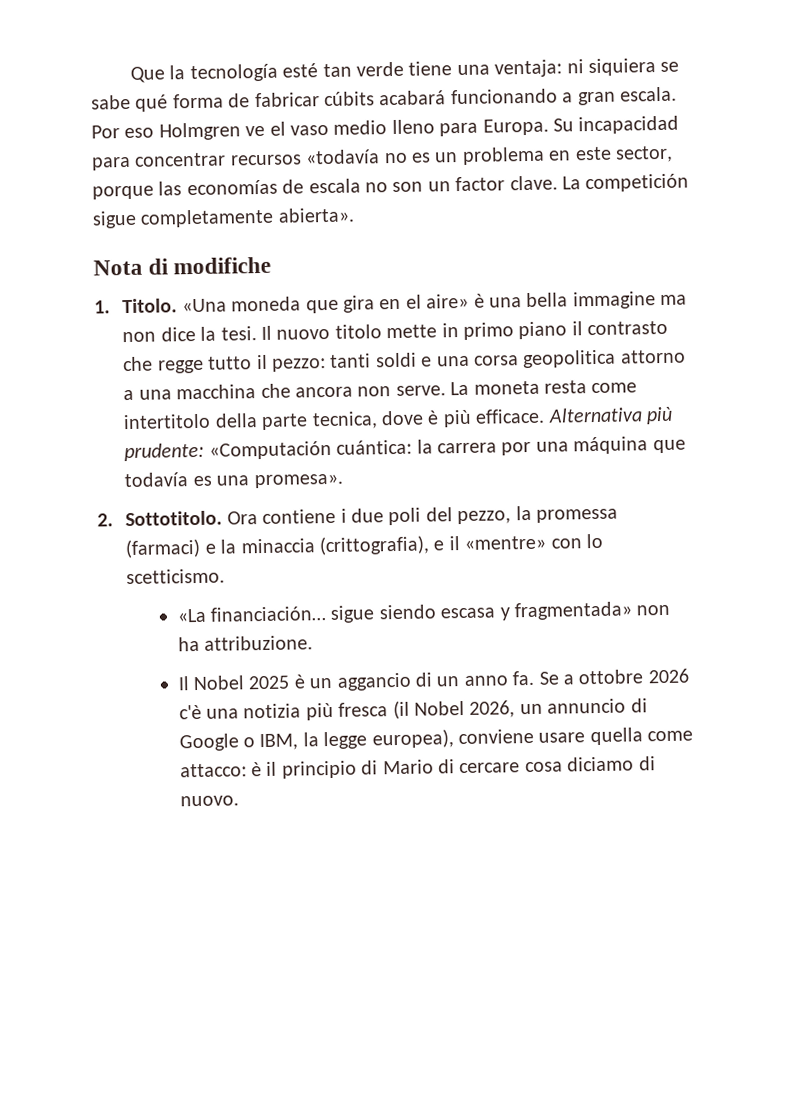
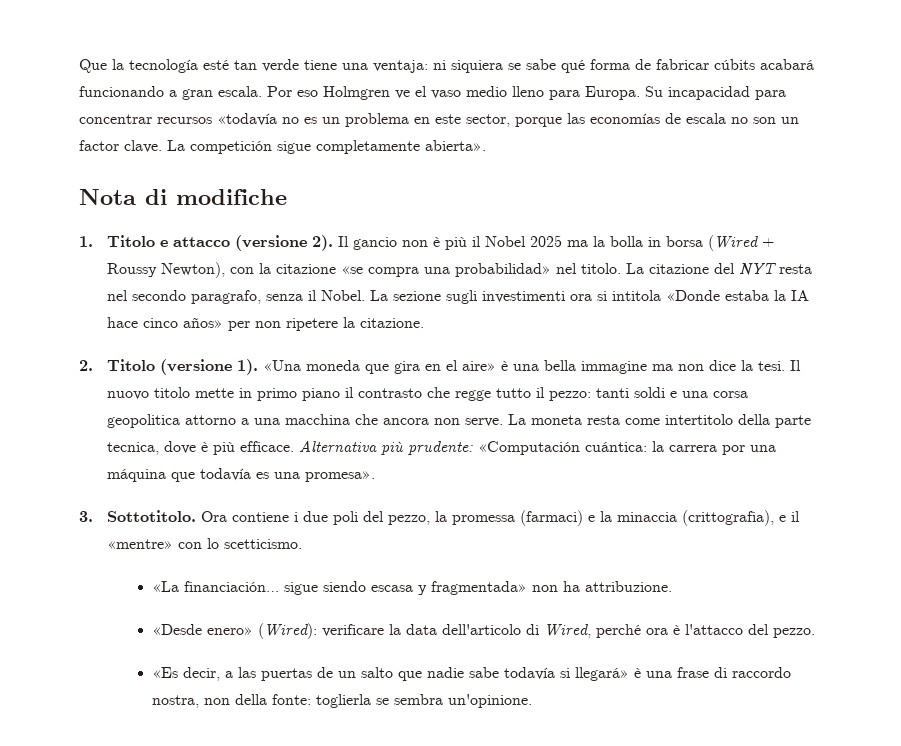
[122,298,178,314] Titolo. -> [106,235,774,251] [106,262,812,278] [106,290,809,304] [106,317,424,331] [79,359,258,375] Titolo e attacco (versione 2). Il gancio non è più il Nobel 2025 ma la bolla in borsa (Wired + Roussy Newton), con la citazione «se compra una probabilidad» nel titolo. La citazione del NYT resta nel secondo paragrafo, senza il Nobel. La sezione sugli investimenti ora si intitola «Donde estaba la IA hace cinco años» per non ripetere la citazione. // 2. Titolo (versione 1).
[97,513,113,527] 2. -> [79,511,93,522] 3.
[177,668,689,691] [178,698,648,721] [178,727,694,752] [179,756,656,779] [179,795,239,807] Il Nobel 2025 è un aggancio di un anno fa. Se a ottobre 2026 c'è una notizia più fresca (il Nobel 2026, un annuncio di Google o IBM, la legge europea), conviene usare quella come attacco: è il principio di Mario di cercare cosa diciamo di nuovo. -> [152,623,816,639] [152,667,792,681] [152,694,533,708] «Desde enero» (Wired): verificare la data dell'articolo di Wired, perché ora è l'attacco del pezzo. // «Es decir, a las puertas de un salto que nadie sabe todavía si llegará» è una frase di raccordo nostra, non della fonte: toglierla se sembra un'opinione.

